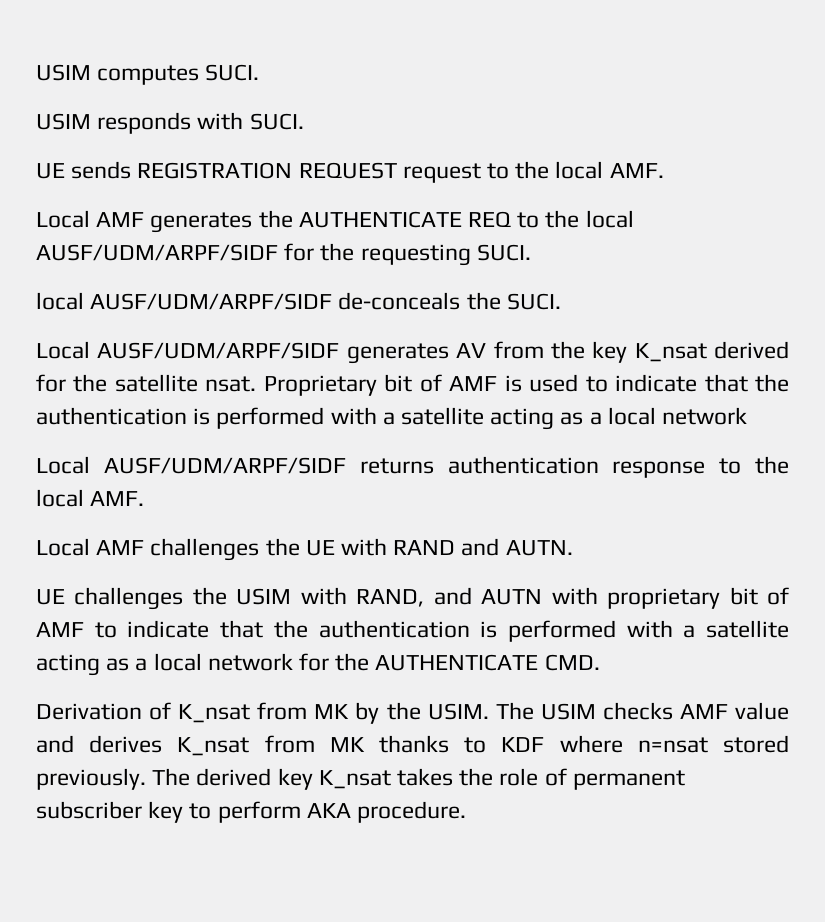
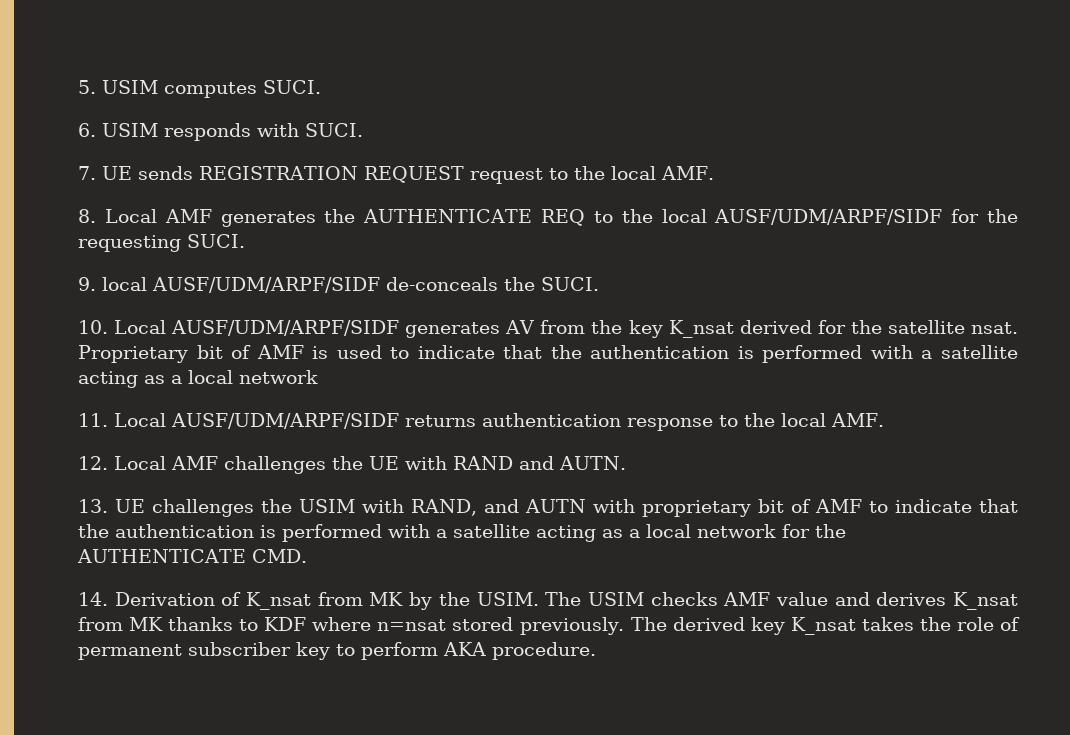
(36, 72) none -> [78,80,96,94] 5.
(260, 72) none -> [78,123,96,137] 6.
(304, 121) none -> [78,166,96,180] 7.
(664, 170) none -> [78,209,96,223] 8.
(531, 252) none -> [78,277,96,291] 9.
(561, 301) none -> [78,320,108,334] 10.
(748, 416) none -> [78,413,108,427] 11.
(145, 498) none -> [78,456,108,470] 12.
(573, 548) none -> [78,499,108,513] 13.
(600, 662) none -> [78,592,108,606] 14.

